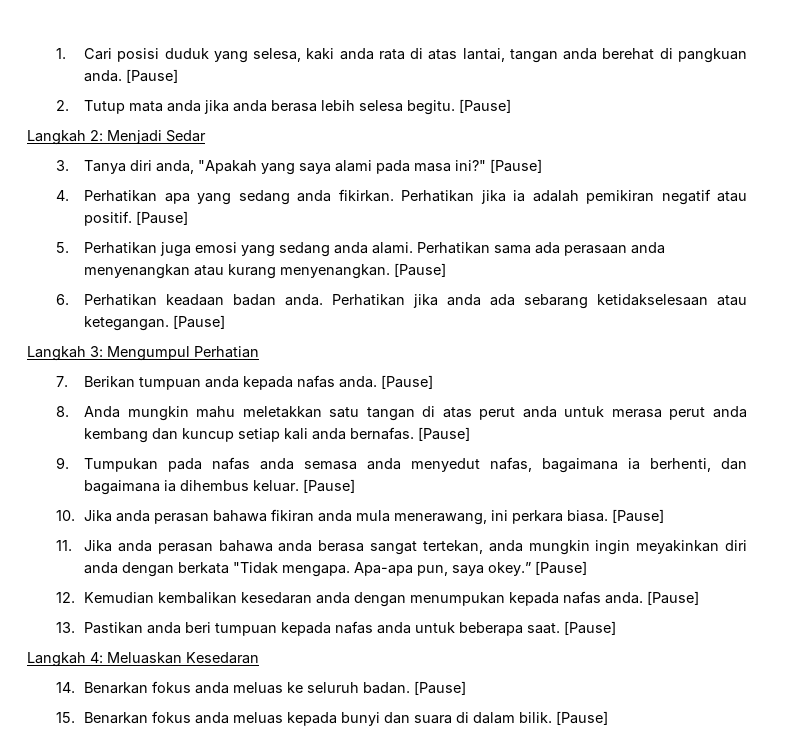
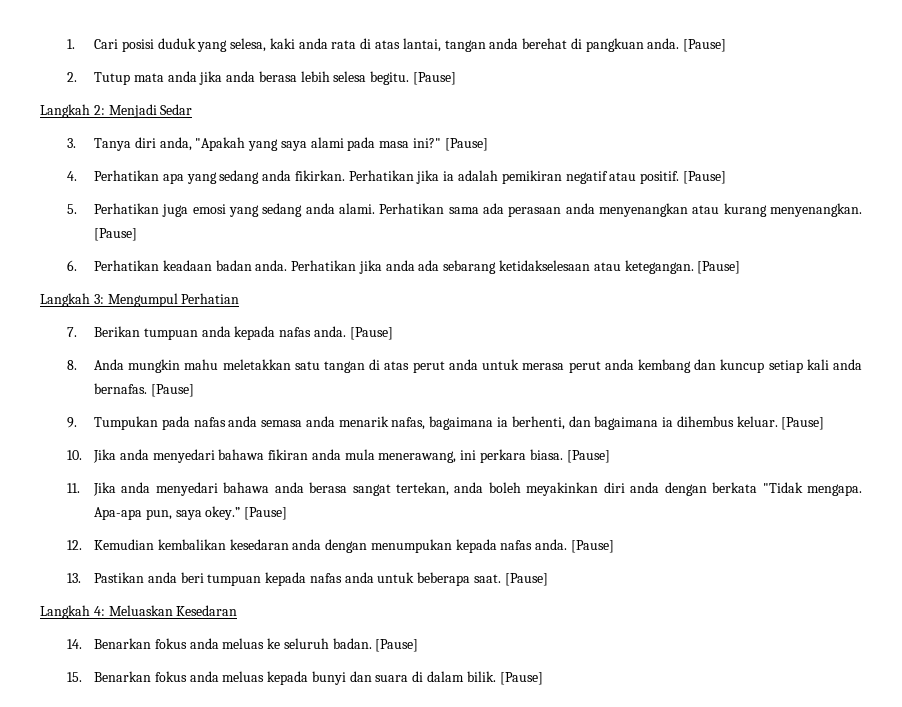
[411,458,481,472] menyedut -> [338,416,389,427] menarik
[154,513,210,524] perasan -> [152,449,215,463] menyedari
[157,543,213,554] perasan -> [155,482,218,496] menyedari
[528,540,631,555] mungkin ingin -> [488,482,521,493] boleh

